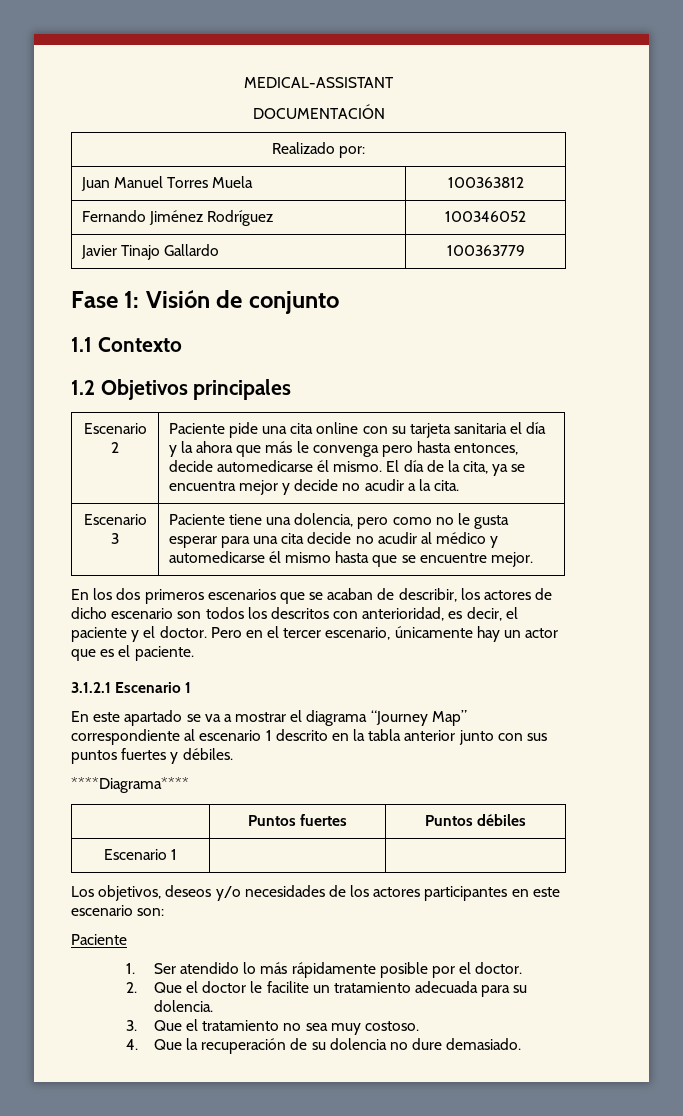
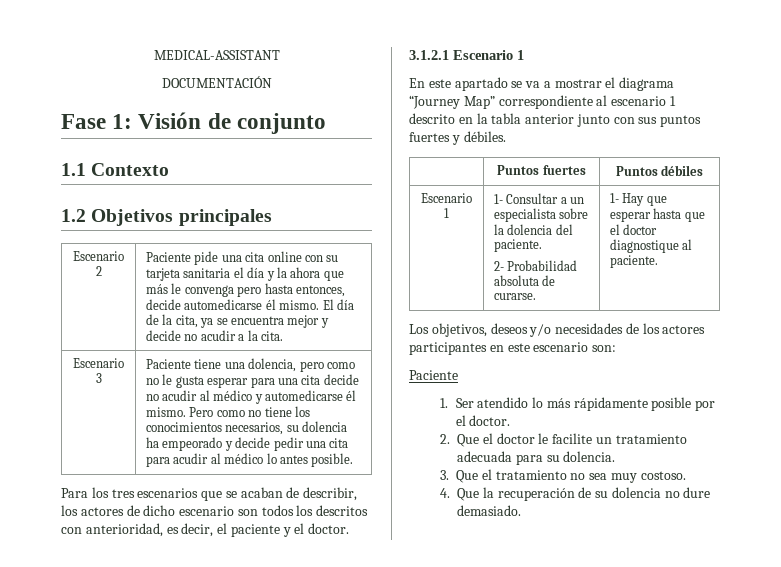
[271,142,366,158] [80,176,254,191] [447,177,524,188] [81,210,273,226] [445,211,526,222] [80,244,219,260] [446,245,525,256] // Realizado por: // Juan Manuel Torres Muela | 100363812 // Fernando Jiménez Rodríguez | 100346052 // Javier Tinajo Gallardo | 100363779 -> (272, 82) none
[284,551,533,567] [71,588,204,604] mismo hasta que se encuentre mejor. // En los dos primeros -> [146,406,310,417] [146,421,348,435] [146,437,349,451] [146,453,354,467] [61,487,135,498] mismo. Pero como no tiene los conocimientos necesarios, su dolencia ha empeorado y decide pedir una cita para acudir al médico lo antes posible. // Para los tres
[210,626,559,642] [71,645,194,661] Pero en el tercer escenario, únicamente hay un actor que es el paciente. -> (350, 528) none
[71,777,189,793] // ****Diagrama**** -> (506, 136) none
(178, 854) | -> [494,193,585,204] [494,208,589,222] [494,224,573,235] [494,239,543,252] [494,260,578,271] [494,275,556,286] [494,293,537,300] [610,193,667,206] [610,208,705,222] [610,224,658,235] [610,239,693,253] [610,255,659,268] 1- Consultar a un especialista sobre la dolencia del paciente. // 2- Probabilidad absoluta de curarse. | 1- Hay que esperar hasta que el doctor diagnostique al paciente.

